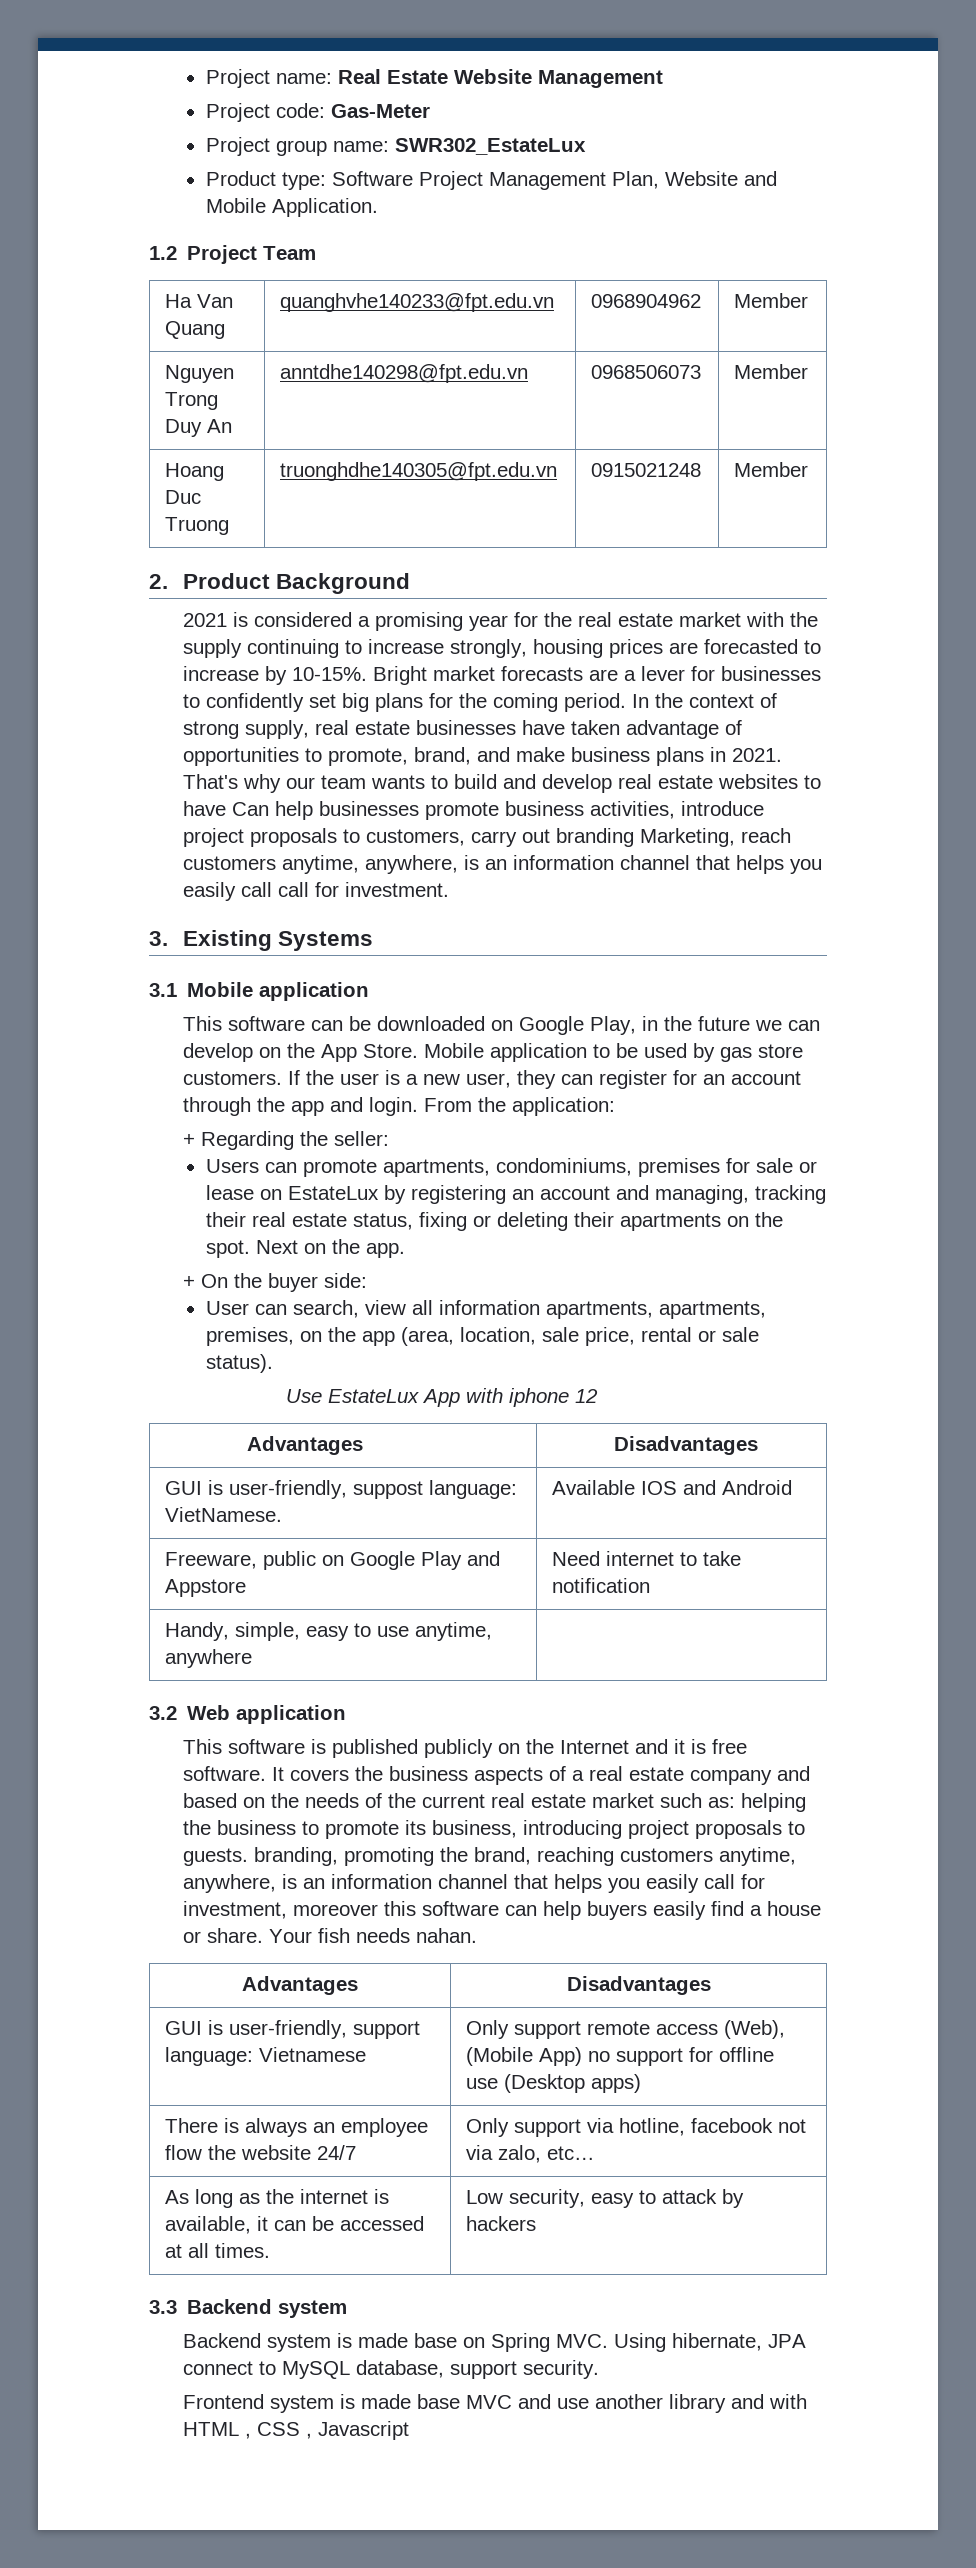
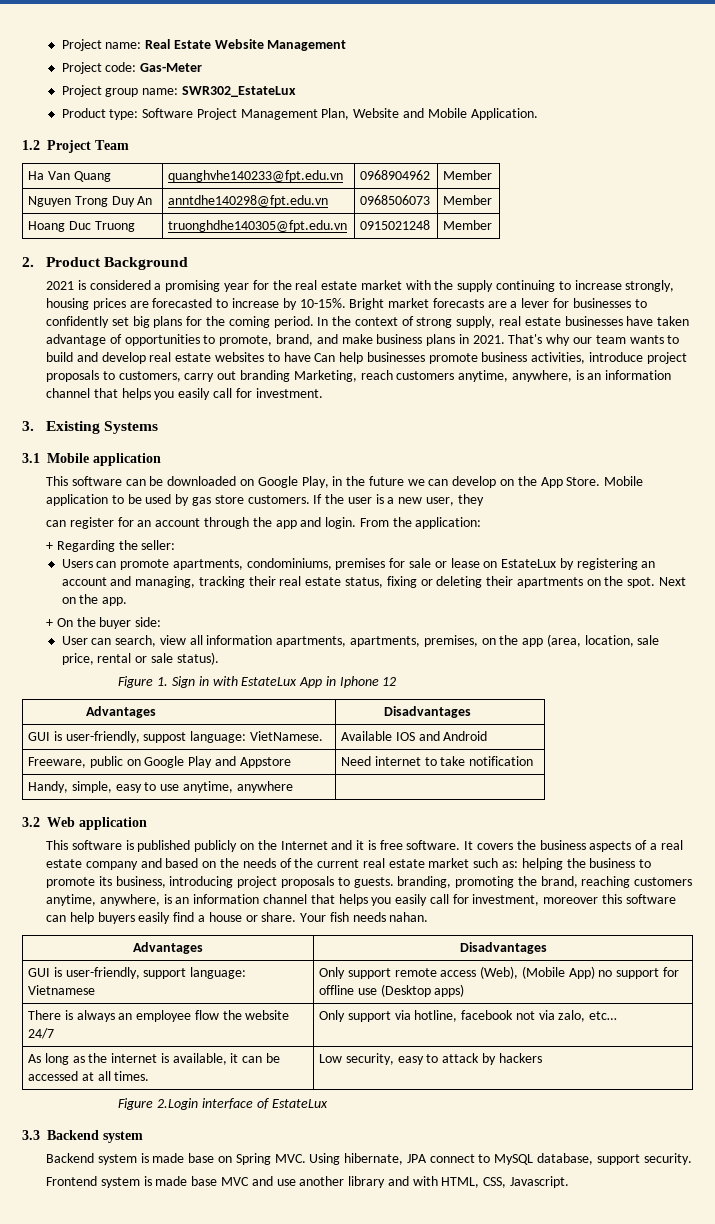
[278,882,310,897] call -> (233, 393) none
(557, 1079) none -> (484, 500) //
[285,1388,569,1407] Use EstateLux App with iphone -> [118,676,379,688] Figure 1. Sign in with EstateLux App in Iphone
(537, 2223) none -> [118,1098,328,1110] // Figure 2.Login interface of EstateLux
[183,2421,410,2440] HTML , CSS , Javascript -> [441,1176,570,1188] HTML, CSS, Javascript.

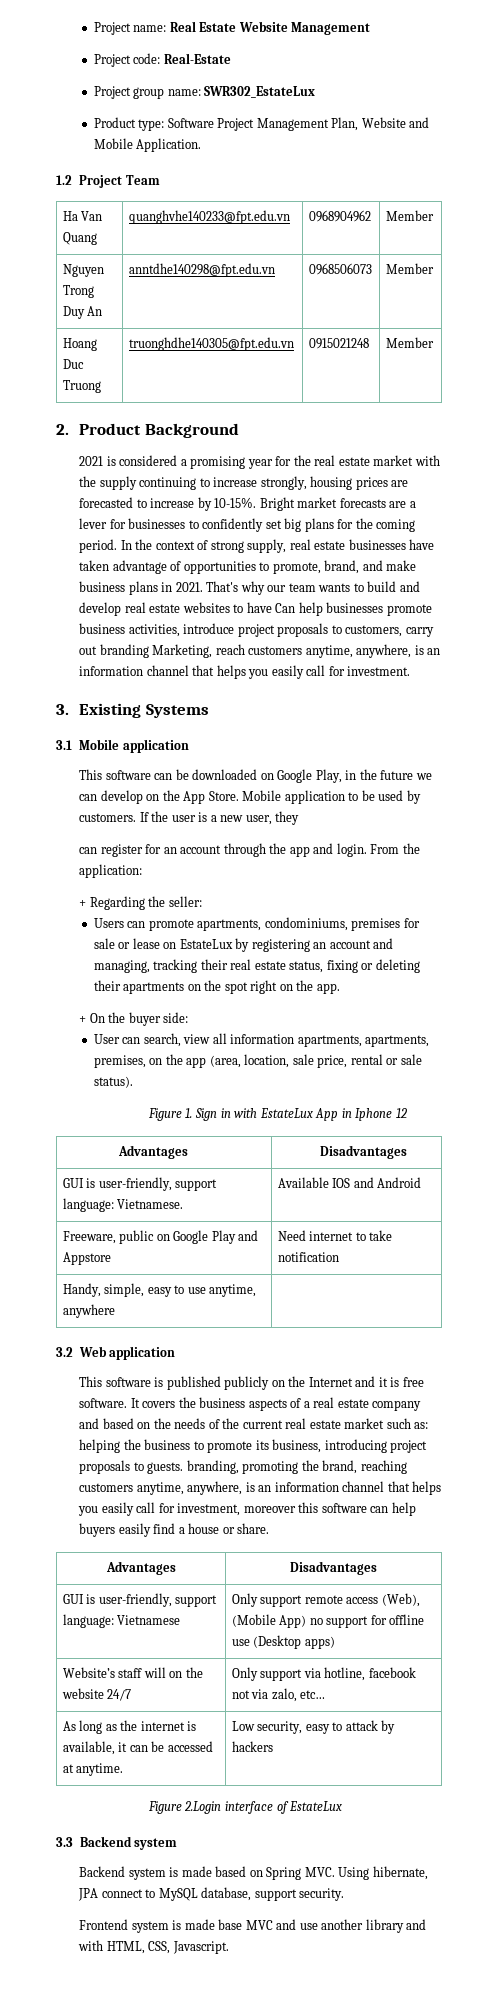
[140,63,203,72] Gas-Meter -> [163,53,231,64] Real-Estate
[192,495,244,506] gas store -> (421, 797) none
[627,577,686,588] spot. Next -> [224,980,278,994] spot right
[143,731,323,743] suppost language: VietNamese. -> [175,1179,218,1191] [62,1198,184,1212] support language: Vietnamese.
[300,912,429,922] Your fish needs nahan. -> (270, 1528) none
[27,1010,219,1022] There is always an employee flow -> [62,1667,183,1678] Website’s staff will on
[97,1071,150,1081] all times. -> [76,1763,124,1776] anytime.
[188,1153,215,1163] base -> [215,1866,247,1877] based

